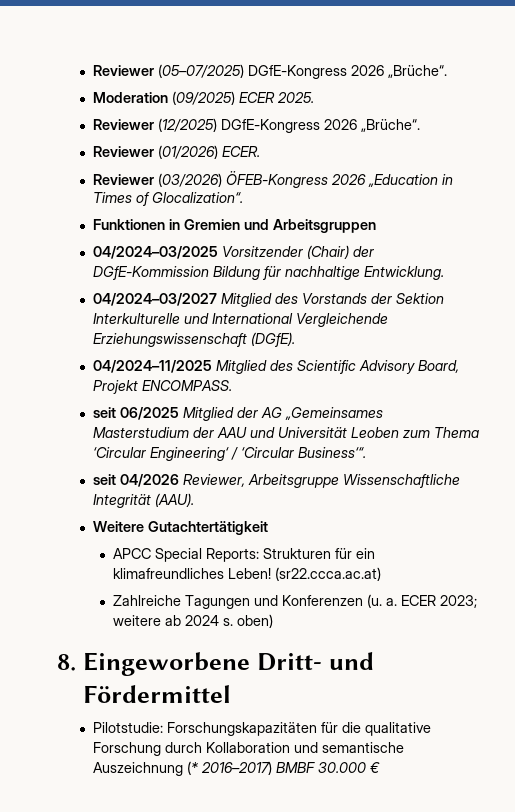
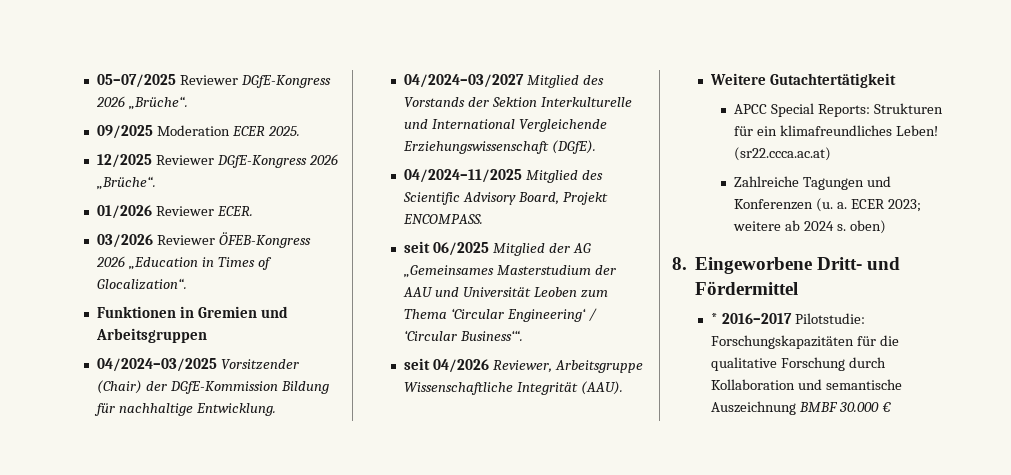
[92,64,447,79] [92,91,235,105] Reviewer (05–07/2025) DGfE-Kongress 2026 „Brüche“. // Moderation (09/2025) -> [97,74,331,88] [96,96,189,110] [97,125,231,139] 05–07/2025 Reviewer DGfE-Kongress 2026 „Brüche“. // 09/2025 Moderation
[92,118,420,133] [92,145,218,159] Reviewer (12/2025) DGfE-Kongress 2026 „Brüche“. // Reviewer (01/2026) -> [97,154,338,168] [97,176,157,190] [97,205,215,219] 12/2025 Reviewer DGfE-Kongress 2026 „Brüche“. // 01/2026 Reviewer
[92,173,222,187] Reviewer (03/2026) -> [97,234,216,248] 03/2026 Reviewer
(232, 694) none -> [711,313,793,324] * 2016–2017
[186,761,272,775] (* 2016–2017) -> (797, 408) none

